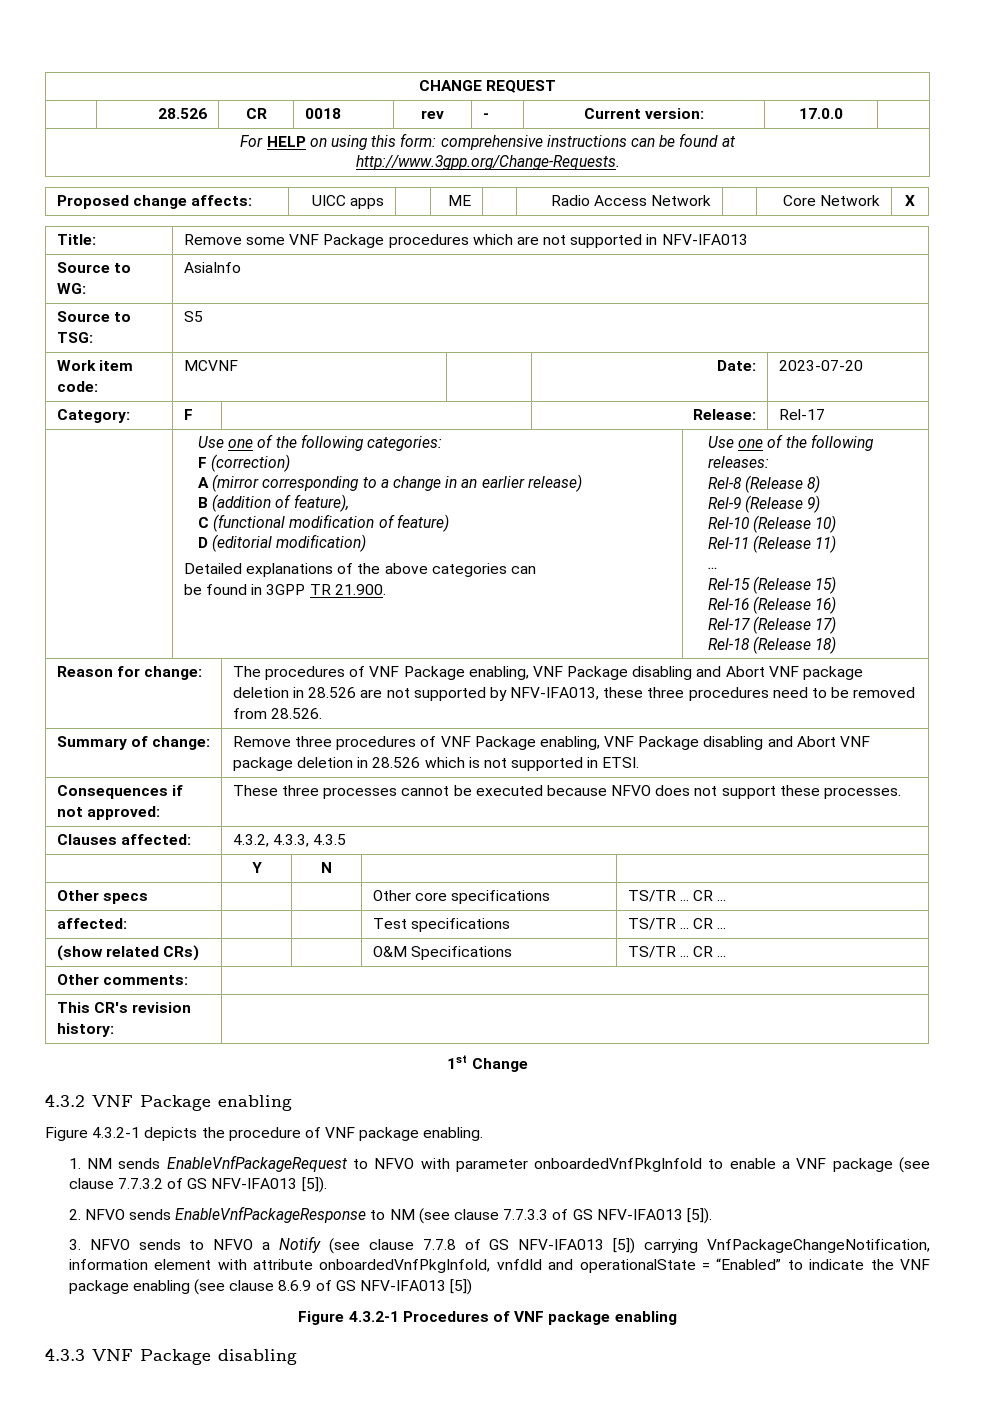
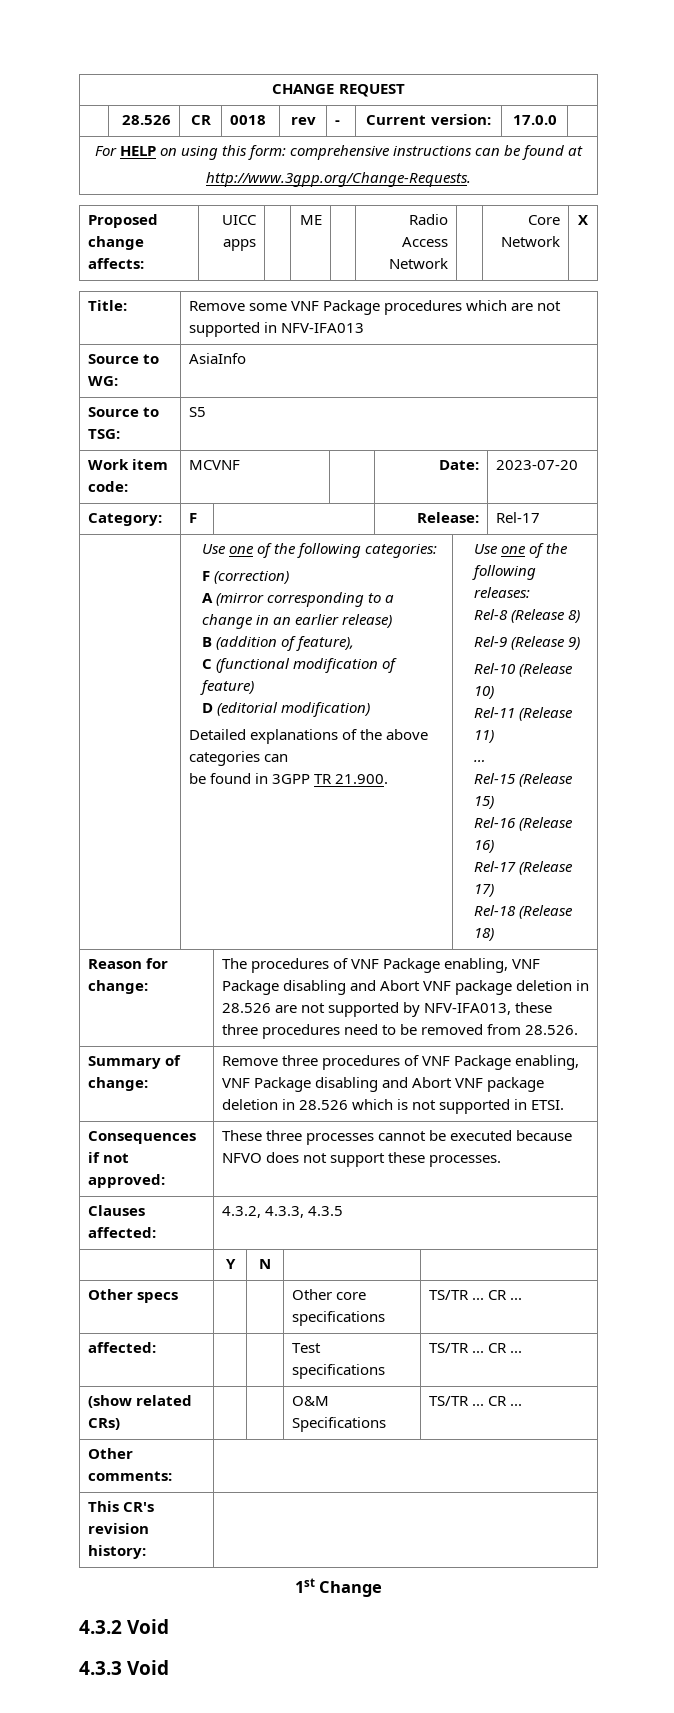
[92,1095,292,1111] [45,1127,484,1141] [68,1155,930,1173] [68,1177,327,1193] [68,1206,712,1224] [68,1236,931,1254] [68,1258,931,1273] [68,1279,473,1295] [298,1311,677,1325] [45,1348,297,1365] VNF Package enabling // Figure 4.3.2-1 depicts the procedure of VNF package enabling. // 1. NM sends EnableVnfPackageRequest to NFVO with parameter onboardedVnfPkgInfoId to enable a VNF package (see clause 7.7.3.2 of GS NFV-IFA013 [5]). // 2. NFVO sends EnableVnfPackageResponse to NM (see clause 7.7.3.3 of GS NFV-IFA013 [5]). // 3. NFVO sends to NFVO a Notify (see clause 7.7.8 of GS NFV-IFA013 [5]) carrying VnfPackageChangeNotification, information element with attribute onboardedVnfPkgInfoId, vnfdId and operationalState = “Enabled” to indicate the VNF package enabling (see clause 8.6.9 of GS NFV-IFA013 [5]) // Figure 4.3.2-1 Procedures of VNF package enabling // 4.3.3 VNF Package disabling -> [127,1619,170,1634] [79,1660,170,1675] Void // 4.3.3 Void

